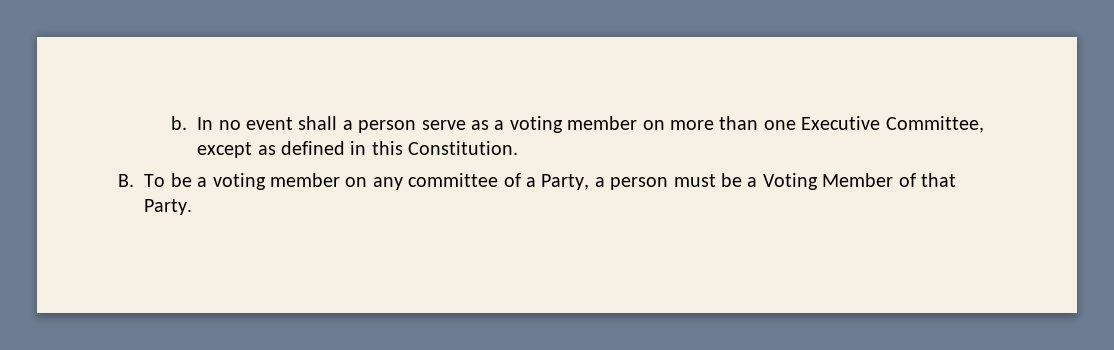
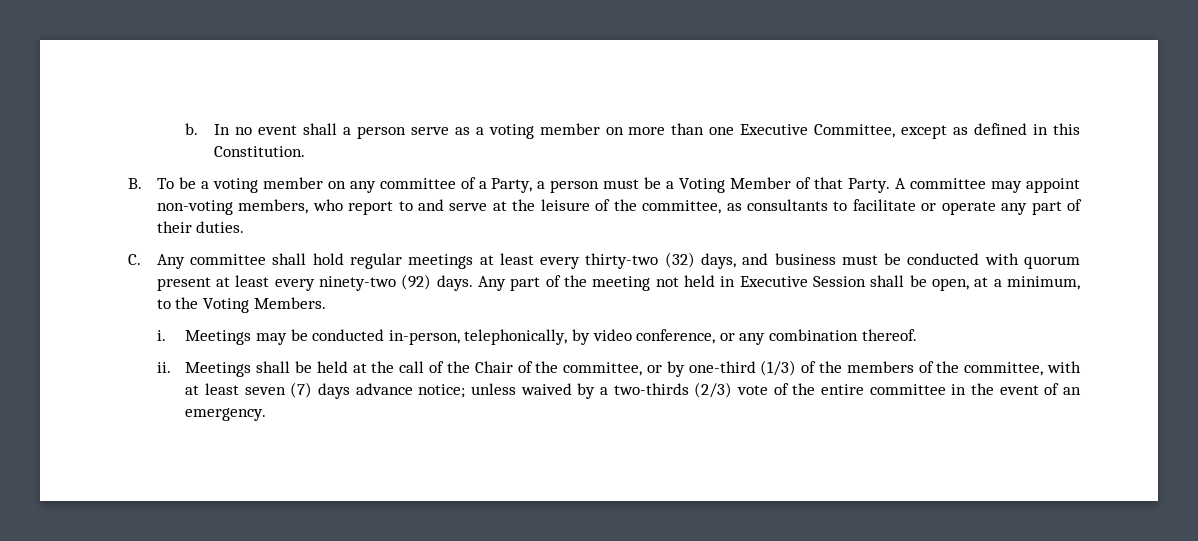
(193, 207) none -> [895,178,1080,193] [156,199,1083,215] [156,221,245,233] [128,252,1080,269] [156,274,1080,291] [156,297,326,313] [156,329,917,345] [156,360,1082,377] [185,382,1082,399] [185,408,267,421] A committee may appoint non-voting members, who report to and serve at the leisure of the committee, as consultants to facilitate or operate any part of their duties. // C. Any committee shall hold regular meetings at least every thirty-two (32) days, and business must be conducted with quorum present at least every ninety-two (92) days. Any part of the meeting not held in Executive Session shall be open, at a minimum, to the Voting Members. // i. Meetings may be conducted in-person, telephonically, by video conference, or any combination thereof. // ii. Meetings shall be held at the call of the Chair of the committee, or by one-third (1/3) of the members of the committee, with at least seven (7) days advance notice; unless waived by a two-thirds (2/3) vote of the entire committee in the event of an emergency.

